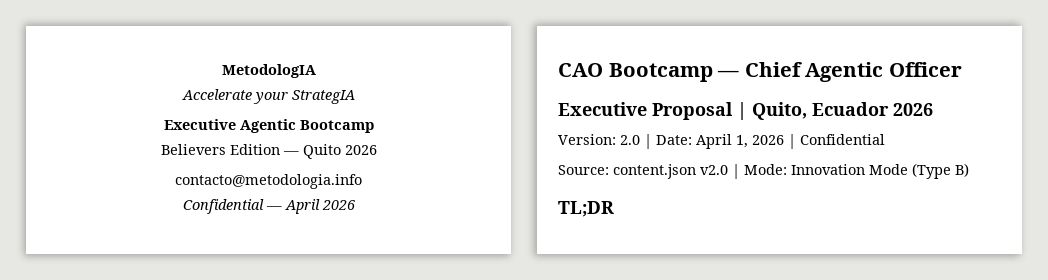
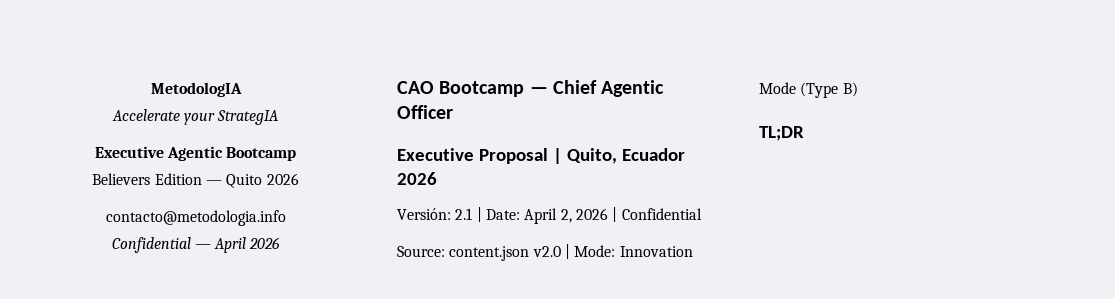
[558,134,640,145] Version: 2.0 -> [397,208,473,220] Versión: 2.1
[736,135,748,148] 1, -> [560,209,572,223] 2,

